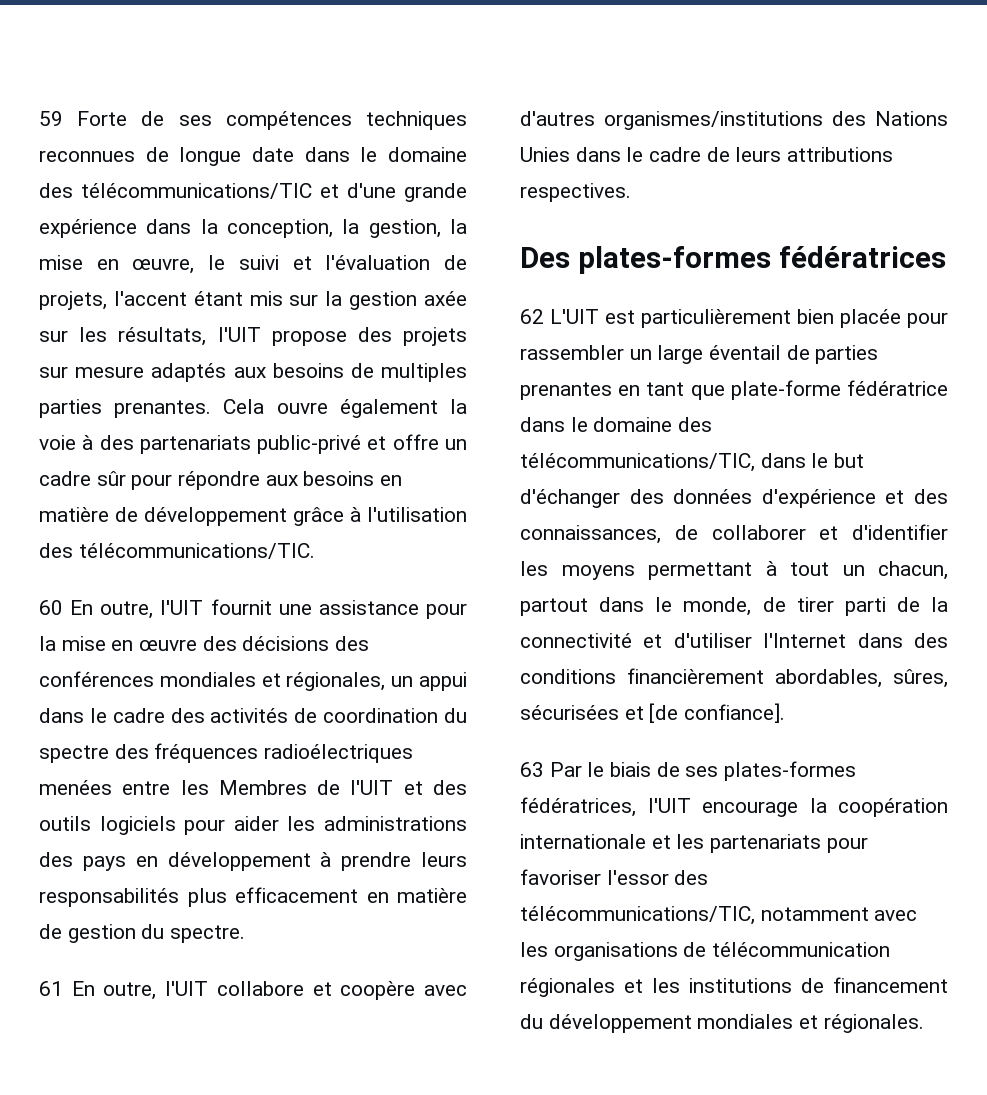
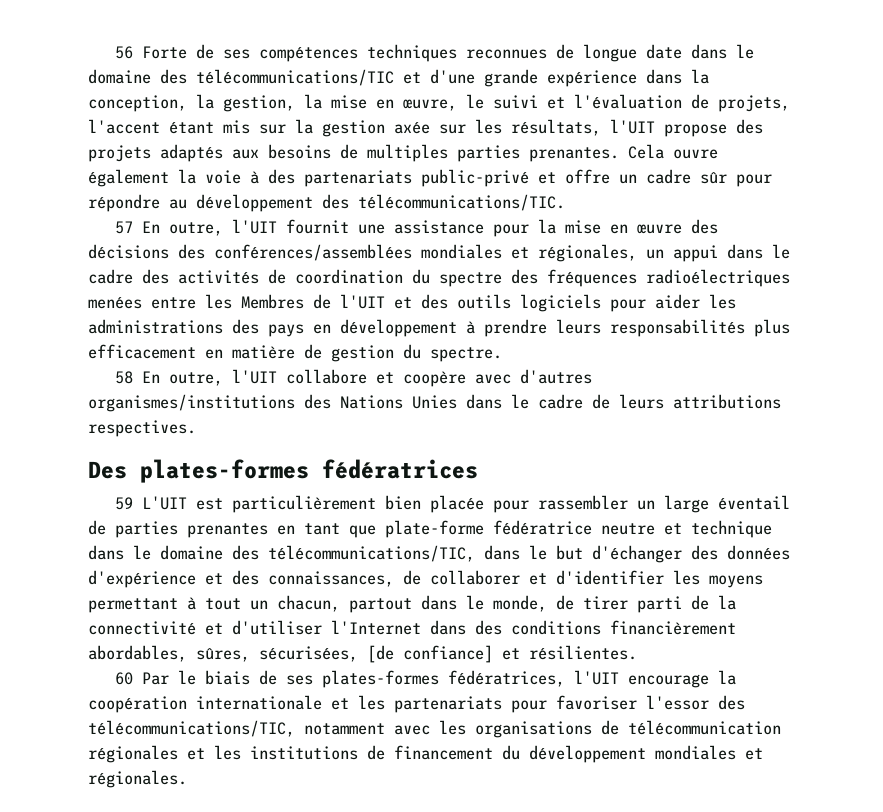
[39,111,63,126] 59 -> [114,46,133,59] 56
[39,366,145,378] sur mesure -> (151, 153) none
[265,471,403,486] [39,507,467,526] aux besoins en matière de développement grâce à l'utilisation -> [169,194,313,212] au développement
[39,600,63,615] 60 -> [114,221,133,234] 57
[39,671,154,687] conférences -> [214,244,412,261] conférences/assemblées
[39,981,63,996] 61 -> [114,371,133,384] 58
[520,309,544,324] 62 -> [114,497,133,510] 59
(948, 388) none -> [601,520,772,538] neutre et technique
[520,703,786,723] [520,762,544,777] sécurisées et [de confiance]. // 63 -> [259,645,637,663] [114,672,133,685] sécurisées, [de confiance] et résilientes. // 60

